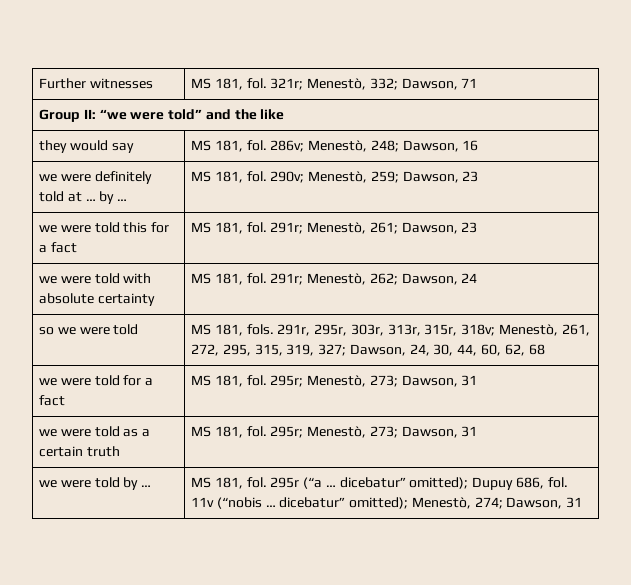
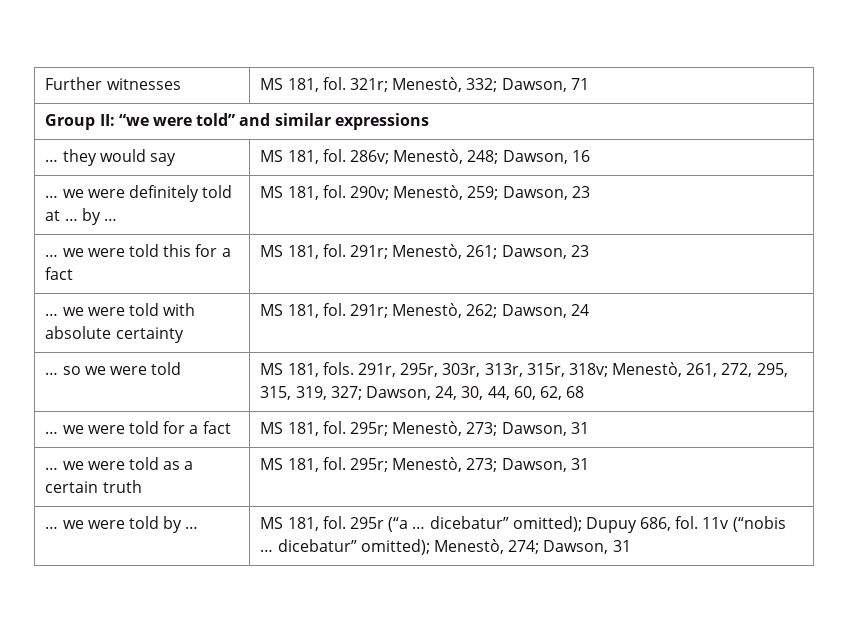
[234,109,285,120] the like // -> [274,113,429,130] [45,159,59,162] similar expressions // …
(479, 145) none -> [45,195,59,198] …
(479, 176) none -> [45,254,59,257] …
(478, 227) none -> [45,313,59,316] …
(478, 278) none -> [45,372,59,375] …
(545, 349) none -> [45,431,59,434] …
(478, 380) none -> [45,467,59,470] …
(478, 431) none -> [45,526,59,529] …

